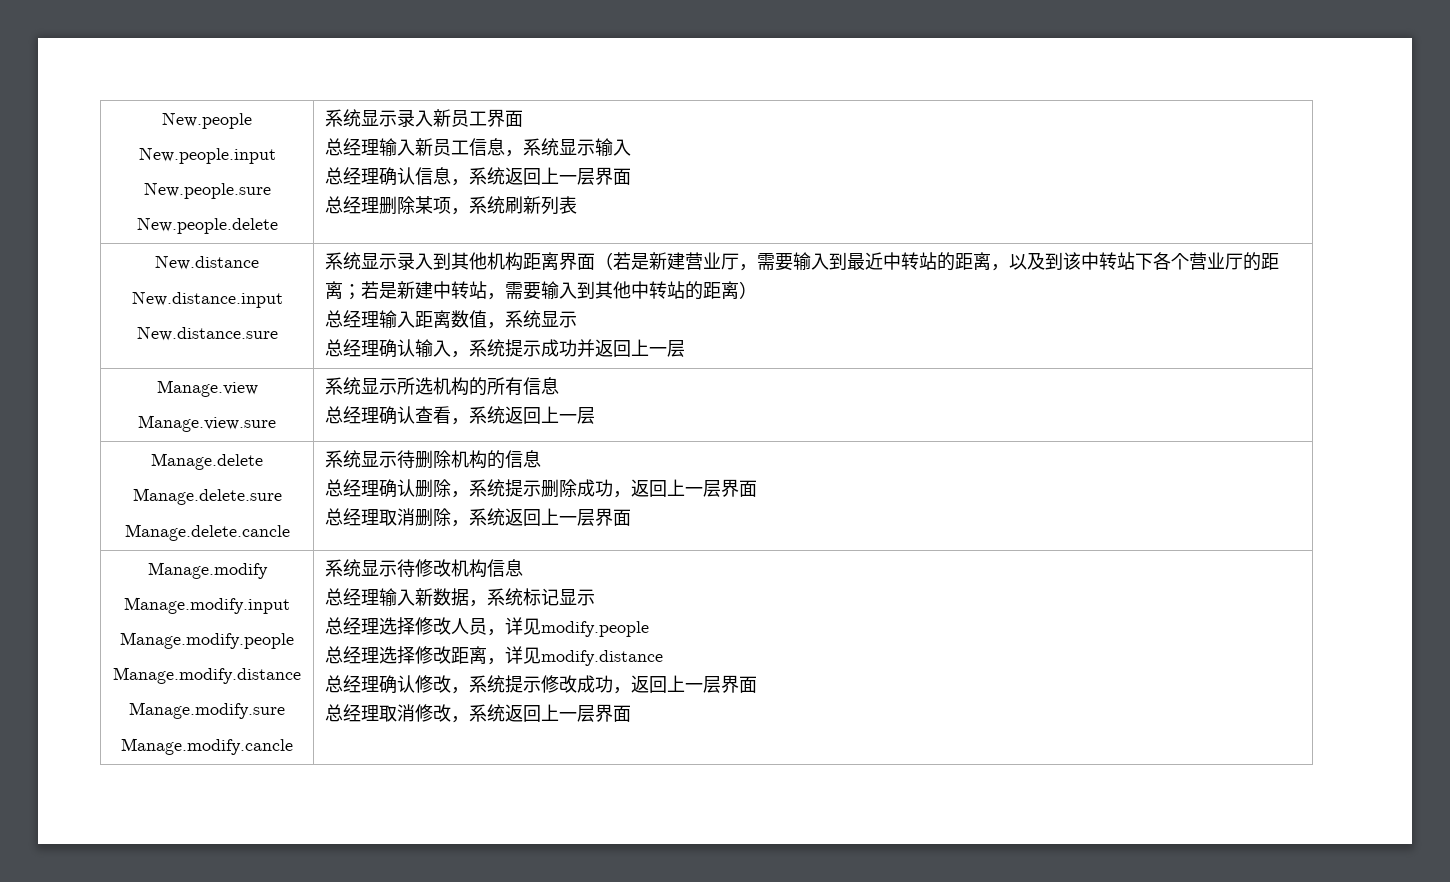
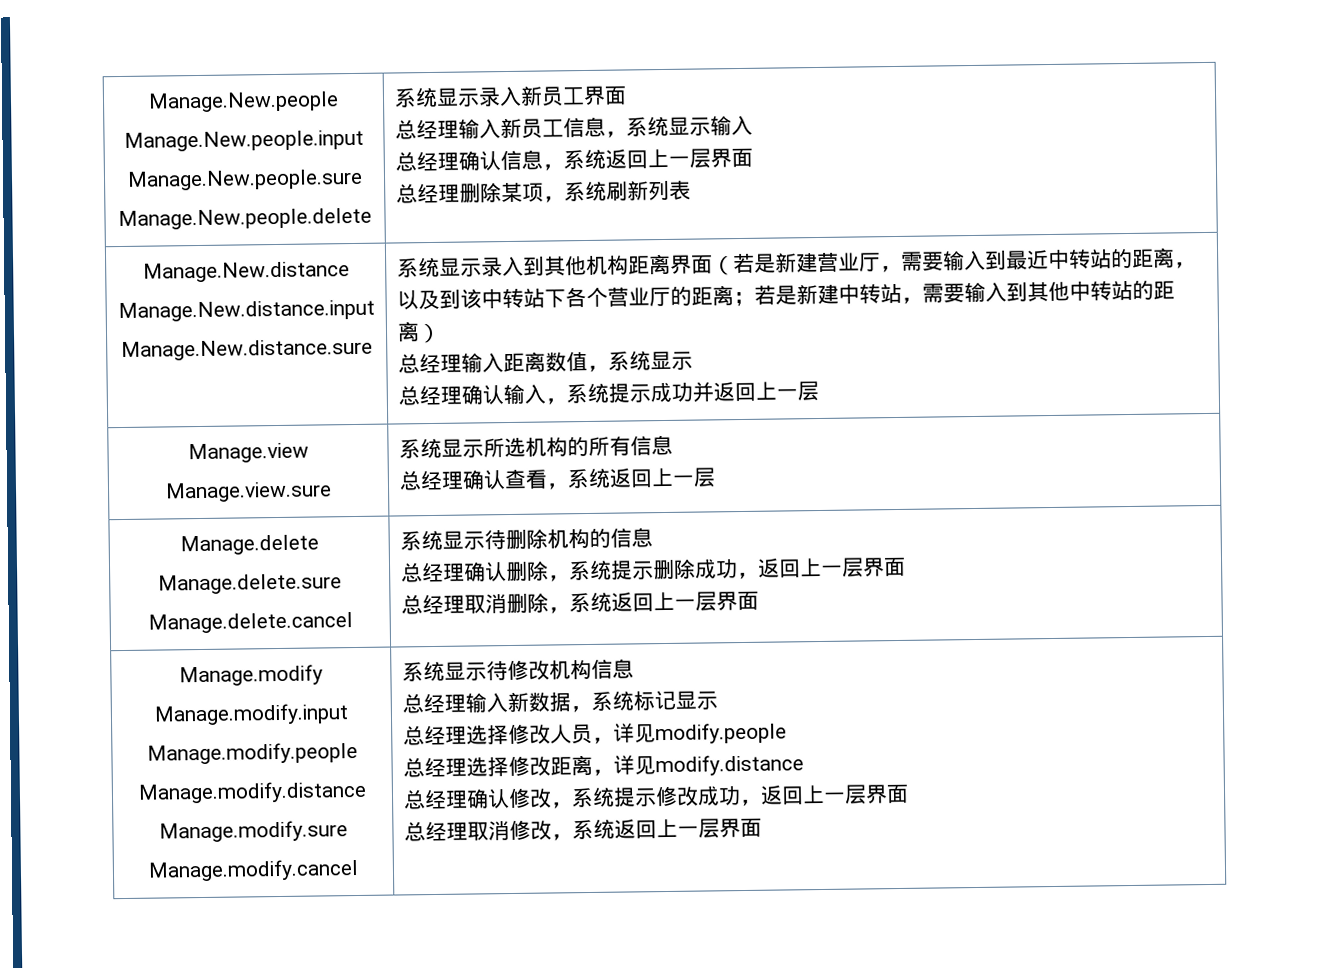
[162,112,252,129] [138,147,276,164] [143,182,271,199] [136,217,278,234] New.people // New.people.input // New.people.sure // New.people.delete -> [148,91,339,113] [124,129,364,152] [126,168,363,191] [118,207,372,231] Manage.New.people // Manage.New.people.input // Manage.New.people.sure // Manage.New.people.delete
[155,255,259,270] [131,291,283,308] [136,326,278,341] New.distance // New.distance.input // New.distance.sure -> [142,261,350,283] [117,299,375,323] [121,338,373,362] Manage.New.distance // Manage.New.distance.input // Manage.New.distance.sure
[124,524,290,541] Manage.delete.cancle -> [147,612,353,634] Manage.delete.cancel
[121,738,293,755] Manage.modify.cancle -> [148,858,359,882] Manage.modify.cancel

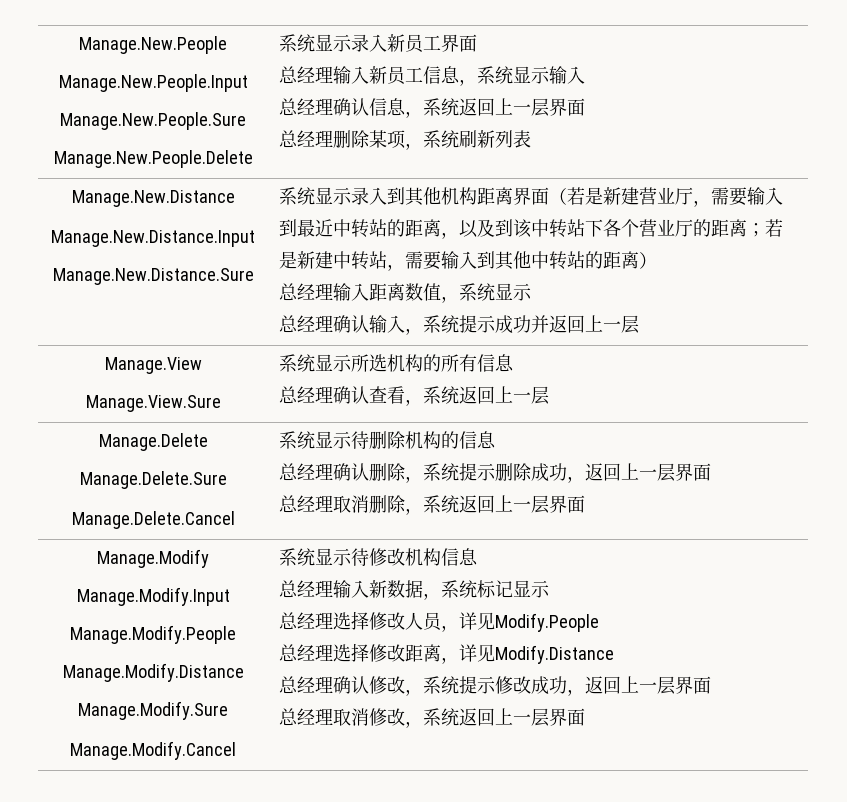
[148,91,339,113] [124,129,364,152] [126,168,363,191] [118,207,372,231] Manage.New.people // Manage.New.people.input // Manage.New.people.sure // Manage.New.people.delete -> [79,36,227,54] [58,74,248,92] [59,112,246,130] [53,150,253,168] Manage.New.People // Manage.New.People.Input // Manage.New.People.Sure // Manage.New.People.Delete
[142,261,350,283] [117,299,375,323] [121,338,373,362] Manage.New.distance // Manage.New.distance.input // Manage.New.distance.sure -> [71,190,235,207] [50,230,255,247] [52,268,254,285] Manage.New.Distance // Manage.New.Distance.Input // Manage.New.Distance.Sure
[187,442,309,464] [165,481,332,503] Manage.view // Manage.view.sure -> [104,357,202,374] [85,395,221,412] Manage.View // Manage.View.Sure
[179,534,319,556] [158,573,342,595] [147,612,353,634] Manage.delete // Manage.delete.sure // Manage.delete.cancel -> [98,433,208,451] [79,471,227,489] [71,511,235,529] Manage.Delete // Manage.Delete.Sure // Manage.Delete.Cancel
[179,664,323,687] [154,703,349,726] [146,741,358,765] [138,780,367,804] [158,820,348,843] [148,858,359,882] Manage.modify // Manage.modify.input // Manage.modify.people // Manage.modify.distance // Manage.modify.sure // Manage.modify.cancel -> [97,549,209,568] [76,587,230,606] [70,625,236,644] [62,663,244,682] [78,701,228,720] [70,741,236,760] Manage.Modify // Manage.Modify.Input // Manage.Modify.People // Manage.Modify.Distance // Manage.Modify.Sure // Manage.Modify.Cancel
[654,722,787,745] modify.people -> [495,613,600,632] Modify.People
[654,754,804,777] modify.distance -> [495,645,615,664] Modify.Distance

